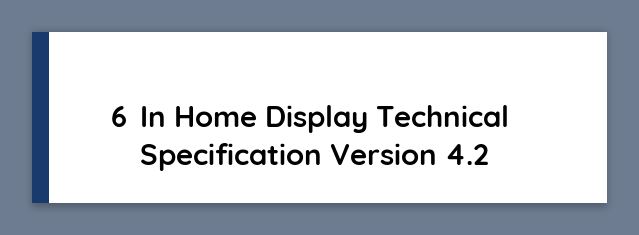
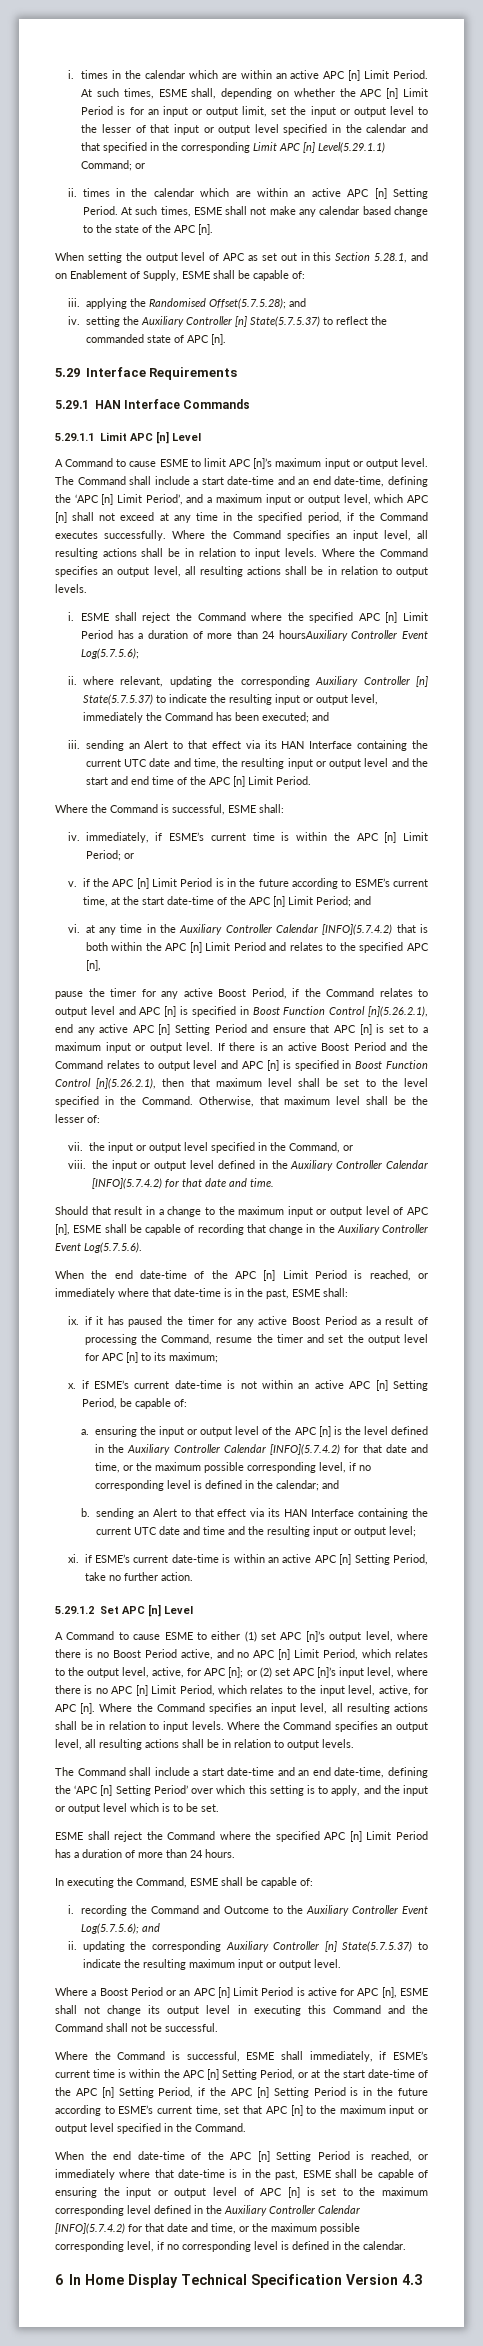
(111, 116) none -> [68,70,429,81] [81,88,428,99] [81,106,428,117] [81,124,429,135] [81,142,386,153] [81,160,146,171] [68,188,428,199] [82,206,429,217] [82,224,213,235] [55,252,428,263] [55,270,305,281] [68,298,306,309] [68,316,387,327] [85,334,226,345] [55,367,238,380] [55,399,250,409] [55,431,201,444] [55,458,428,469] [55,476,428,487] [55,494,429,505] [55,512,428,523] [55,530,428,541] [55,548,428,559] [55,566,429,577] [55,584,87,593] [68,612,428,623] [81,630,428,641] [81,648,140,659] [68,676,429,687] [82,694,378,705] [82,712,329,723] [68,740,428,751] [85,758,429,769] [85,776,311,787] [55,804,284,815] [68,832,429,843] [85,850,134,861] [68,878,428,889] [82,896,371,907] [68,924,428,935] [85,942,430,953] [85,960,101,971] [55,988,428,999] [55,1006,428,1017] [55,1024,429,1035] [55,1042,429,1053] [55,1060,428,1071] [55,1078,429,1089] [55,1096,428,1107] [55,1114,100,1123] [68,1142,353,1153] [68,1160,428,1171] [91,1178,274,1189] [55,1206,430,1217] [55,1224,428,1235] [55,1242,142,1253] [55,1270,428,1281] [55,1288,348,1299] [68,1316,428,1327] [84,1334,429,1345] [84,1352,218,1363] [68,1380,428,1391] [81,1398,187,1409] [81,1426,429,1437] [94,1444,429,1455] [94,1462,371,1473] [94,1480,339,1491] [81,1508,428,1519] [95,1526,416,1537] [68,1554,428,1565] [84,1572,193,1581] [55,1604,193,1617] [55,1631,428,1642] [55,1649,428,1660] [55,1667,428,1678] [55,1685,428,1696] [55,1703,429,1714] [55,1721,428,1732] [55,1739,354,1750] [55,1767,428,1778] [55,1785,429,1796] [55,1803,219,1814] [55,1831,428,1842] [55,1849,235,1858] [55,1877,313,1888] [68,1905,429,1916] [81,1923,161,1934] [68,1941,428,1952] [82,1959,341,1970] [55,1987,428,1998] [55,2005,428,2016] [55,2023,218,2032] [55,2051,428,2062] [55,2069,429,2080] [55,2087,428,2098] [55,2105,428,2116] [55,2123,246,2134] [55,2151,428,2162] [55,2169,428,2180] [55,2187,429,2198] [55,2205,360,2216] [55,2223,360,2234] [55,2241,406,2252] i. times in the calendar which are within an active APC [n] Limit Period. At such times, ESME shall, depending on whether the APC [n] Limit Period is for an input or output limit, set the input or output level to the lesser of that input or output level specified in the calendar and that specified in the corresponding Limit APC [n] Level(5.29.1.1) Command; or // ii. times in the calendar which are within an active APC [n] Setting Period. At such times, ESME shall not make any calendar based change to the state of the APC [n]. // When setting the output level of APC as set out in this Section 5.28.1, and on Enablement of Supply, ESME shall be capable of: // iii. applying the Randomised Offset(5.7.5.28); and // iv. setting the Auxiliary Controller [n] State(5.7.5.37) to reflect the commanded state of APC [n]. // 5.29 Interface Requirements // 5.29.1 HAN Interface Commands // 5.29.1.1 Limit APC [n] Level // A Command to cause ESME to limit APC [n]’s maximum input or output level. The Command shall include a start date-time and an end date-time, defining the ‘APC [n] Limit Period’, and a maximum input or output level, which APC [n] shall not exceed at any time in the specified period, if the Command executes successfully. Where the Command specifies an input level, all resulting actions shall be in relation to input levels. Where the Command specifies an output level, all resulting actions shall be in relation to output levels. // i. ESME shall reject the Command where the specified APC [n] Limit Period has a duration of more than 24 hoursAuxiliary Controller Event Log(5.7.5.6); // ii. where relevant, updating the corresponding Auxiliary Controller [n] State(5.7.5.37) to indicate the resulting input or output level, immediately the Command has been executed; and // iii. sending an Alert to that effect via its HAN Interface containing the current UTC date and time, the resulting input or output level and the start and end time of the APC [n] Limit Period. // Where the Command is successful, ESME shall: // iv. immediately, if ESME’s current time is within the APC [n] Limit Period; or // v. if the APC [n] Limit Period is in the future according to ESME’s current time, at the start date-time of the APC [n] Limit Period; and // vi. at any time in the Auxiliary Controller Calendar [INFO](5.7.4.2) that is both within the APC [n] Limit Period and relates to the specified APC [n], // pause the timer for any active Boost Period, if the Command relates to output level and APC [n] is specified in Boost Function Control [n](5.26.2.1), end any active APC [n] Setting Period and ensure that APC [n] is set to a maximum input or output level. If there is an active Boost Period and the Command relates to output level and APC [n] is specified in Boost Function Control [n](5.26.2.1), then that maximum level shall be set to the level specified in the Command. Otherwise, that maximum level shall be the lesser of: // vii. the input or output level specified in the Command, or // viii. the input or output level defined in the Auxiliary Controller Calendar [INFO](5.7.4.2) for that date and time. // Should that result in a change to the maximum input or output level of APC [n], ESME shall be capable of recording that change in the Auxiliary Controller Event Log(5.7.5.6). // When the end date-time of the APC [n] Limit Period is reached, or immediately where that date-time is in the past, ESME shall: // ix. if it has paused the timer for any active Boost Period as a result of processing the Command, resume the timer and set the output level for APC [n] to its maximum; // x. if ESME’s current date-time is not within an active APC [n] Setting Period, be capable of: // a. ensuring the input or output level of the APC [n] is the level defined in the Auxiliary Controller Calendar [INFO](5.7.4.2) for that date and time, or the maximum possible corresponding level, if no corresponding level is defined in the calendar; and // b. sending an Alert to that effect via its HAN Interface containing the current UTC date and time and the resulting input or output level; // xi. if ESME’s current date-time is within an active APC [n] Setting Period, take no further action. // 5.29.1.2 Set APC [n] Level // A Command to cause ESME to either (1) set APC [n]’s output level, where there is no Boost Period active, and no APC [n] Limit Period, which relates to the output level, active, for APC [n]; or (2) set APC [n]’s input level, where there is no APC [n] Limit Period, which relates to the input level, active, for APC [n]. Where the Command specifies an input level, all resulting actions shall be in relation to input levels. Where the Command specifies an output level, all resulting actions shall be in relation to output levels. // The Command shall include a start date-time and an end date-time, defining the ‘APC [n] Setting Period’ over which this setting is to apply, and the input or output level which is to be set. // ESME shall reject the Command where the specified APC [n] Limit Period has a duration of more than 24 hours. // In executing the Command, ESME shall be capable of: // i. recording the Command and Outcome to the Auxiliary Controller Event Log(5.7.5.6); and // ii. updating the corresponding Auxiliary Controller [n] State(5.7.5.37) to indicate the resulting maximum input or output level. // Where a Boost Period or an APC [n] Limit Period is active for APC [n], ESME shall not change its output level in executing this Command and the Command shall not be successful. // Where the Command is successful, ESME shall immediately, if ESME’s current time is within the APC [n] Setting Period, or at the start date-time of the APC [n] Setting Period, if the APC [n] Setting Period is in the future according to ESME’s current time, set that APC [n] to the maximum input or output level specified in the Command. // When the end date-time of the APC [n] Setting Period is reached, or immediately where that date-time is in the past, ESME shall be capable of ensuring the input or output level of APC [n] is set to the maximum corresponding level defined in the Auxiliary Controller Calendar [INFO](5.7.4.2) for that date and time, or the maximum possible corresponding level, if no corresponding level is defined in the calendar. //
[444,144,489,165] 4.2 -> [401,2274,422,2285] 4.3

